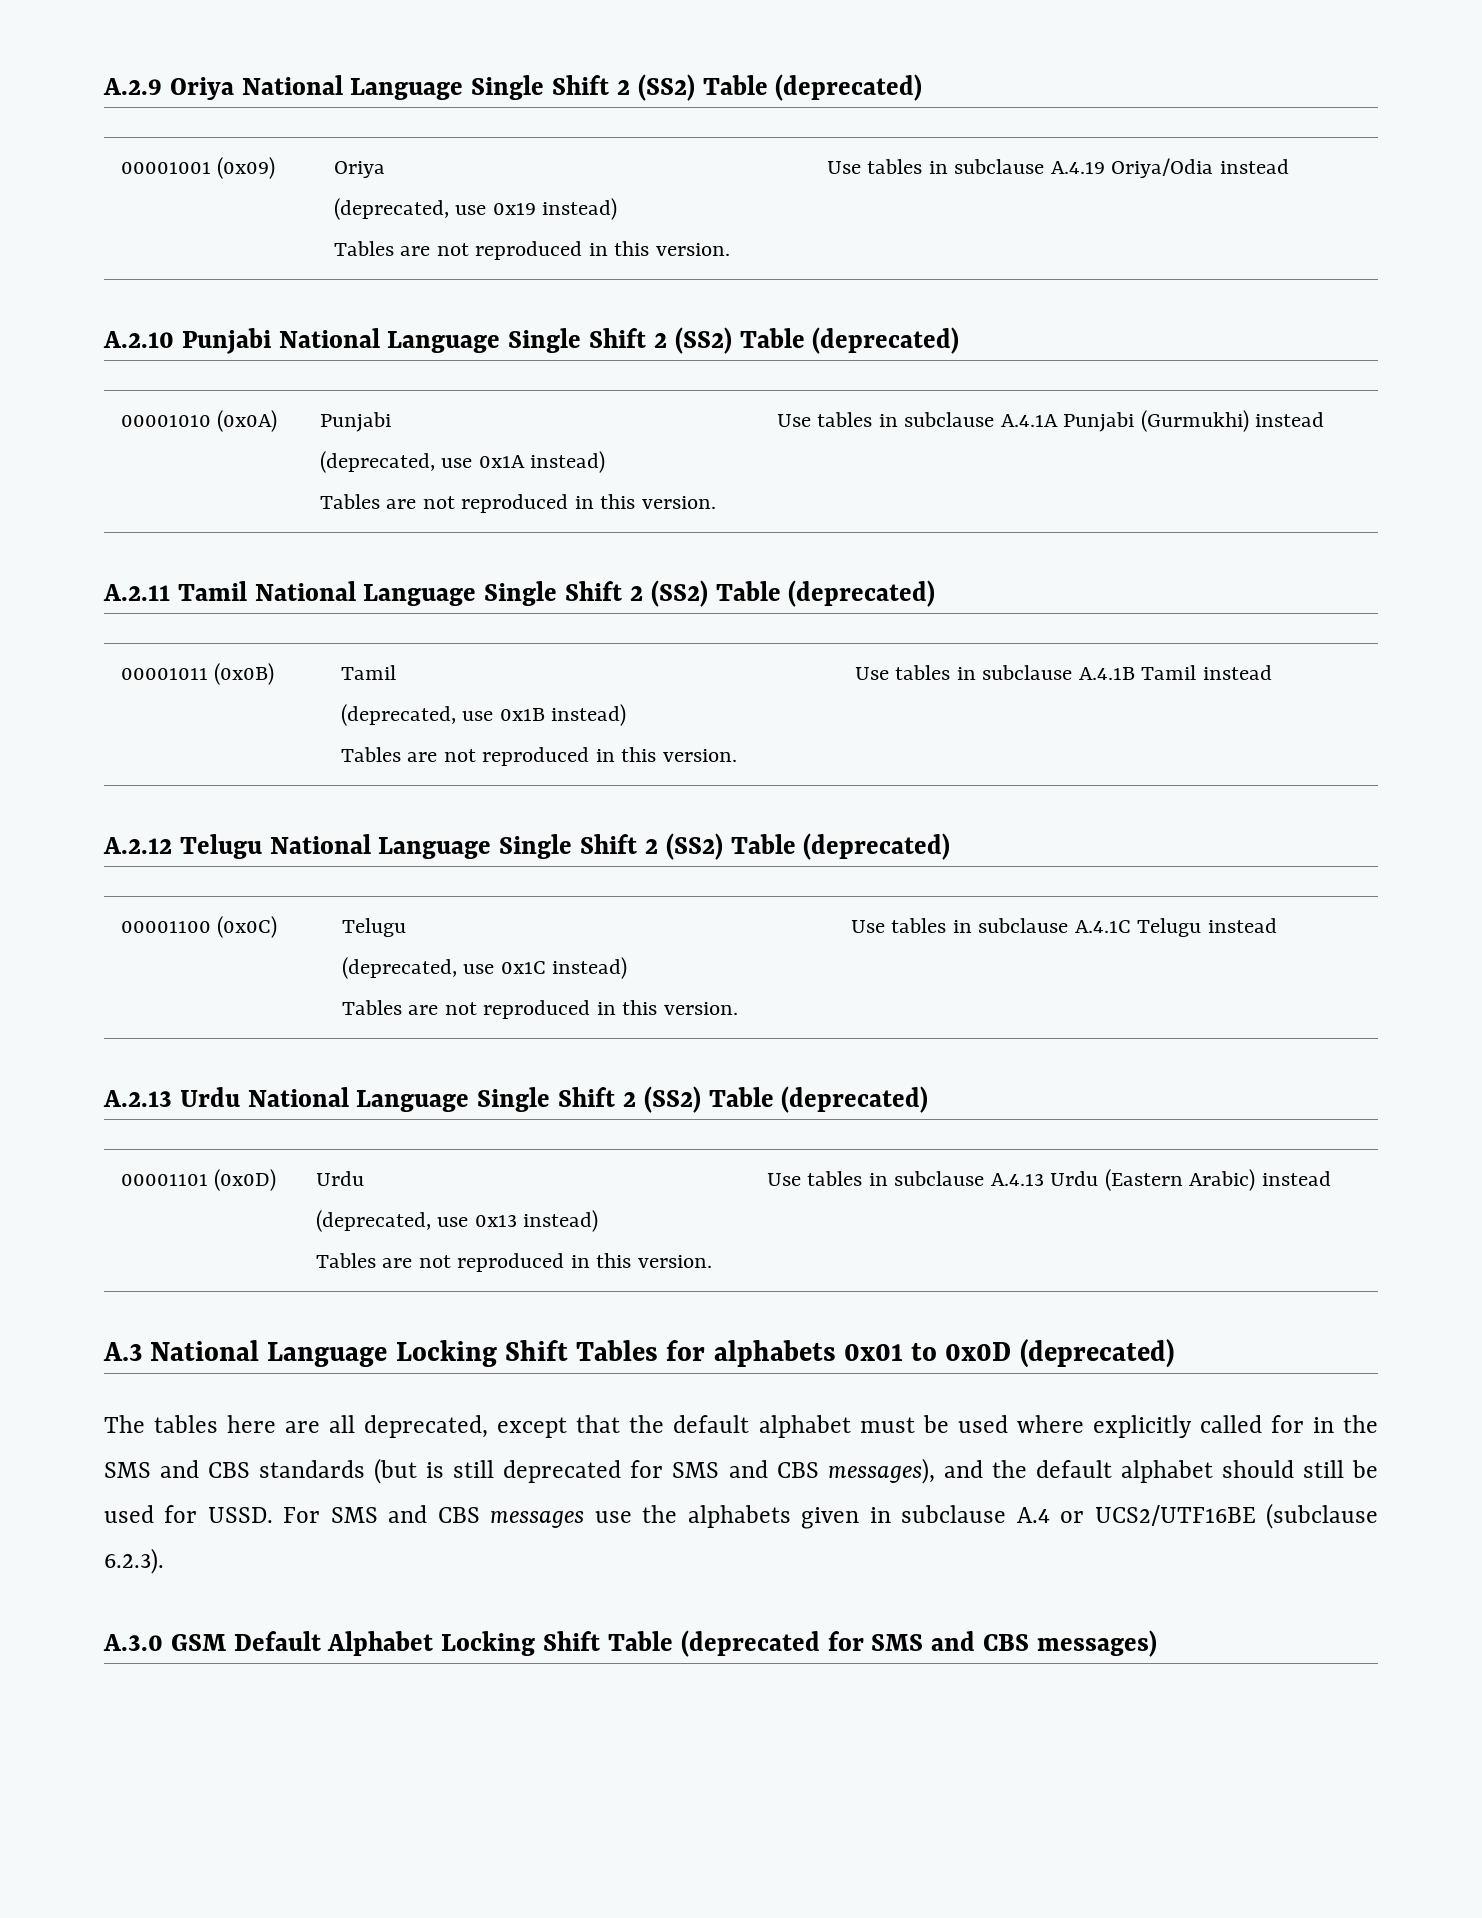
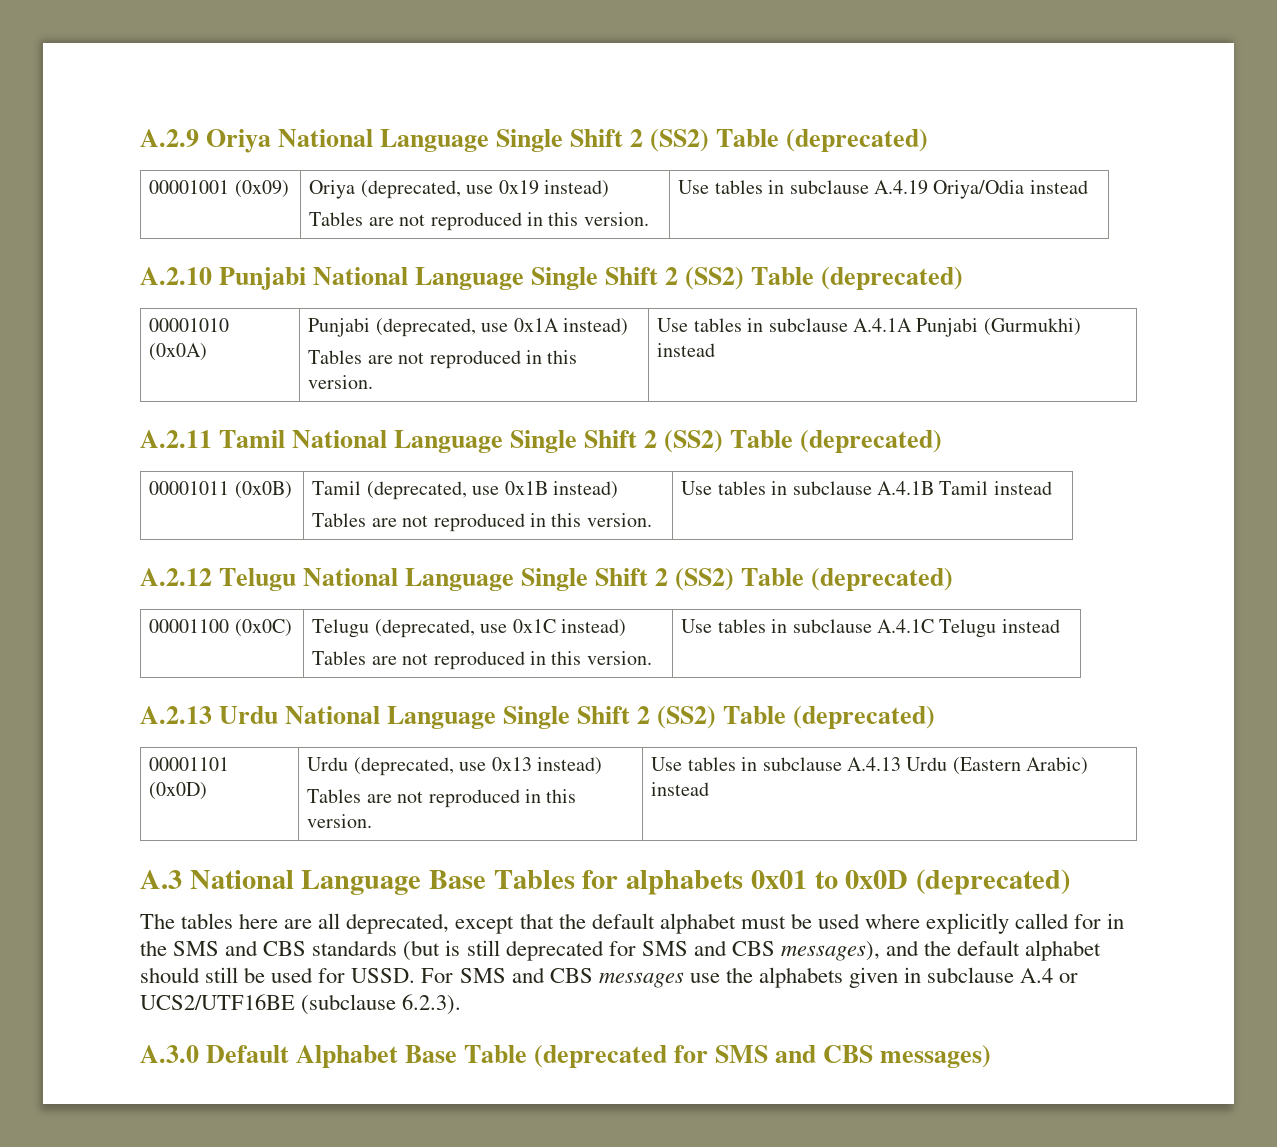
(385, 169) // -> (356, 189) none
(391, 422) // -> (371, 327) none
(396, 672) // -> (362, 488) none
(406, 927) // -> (370, 628) none
(364, 1178) // -> (349, 764) none
[395,1340,568,1367] Locking Shift -> [429,870,487,889] Base
[170,1634,226,1651] GSM -> (199, 1054) none
[441,1631,601,1656] Locking Shift -> [405,1045,458,1063] Base

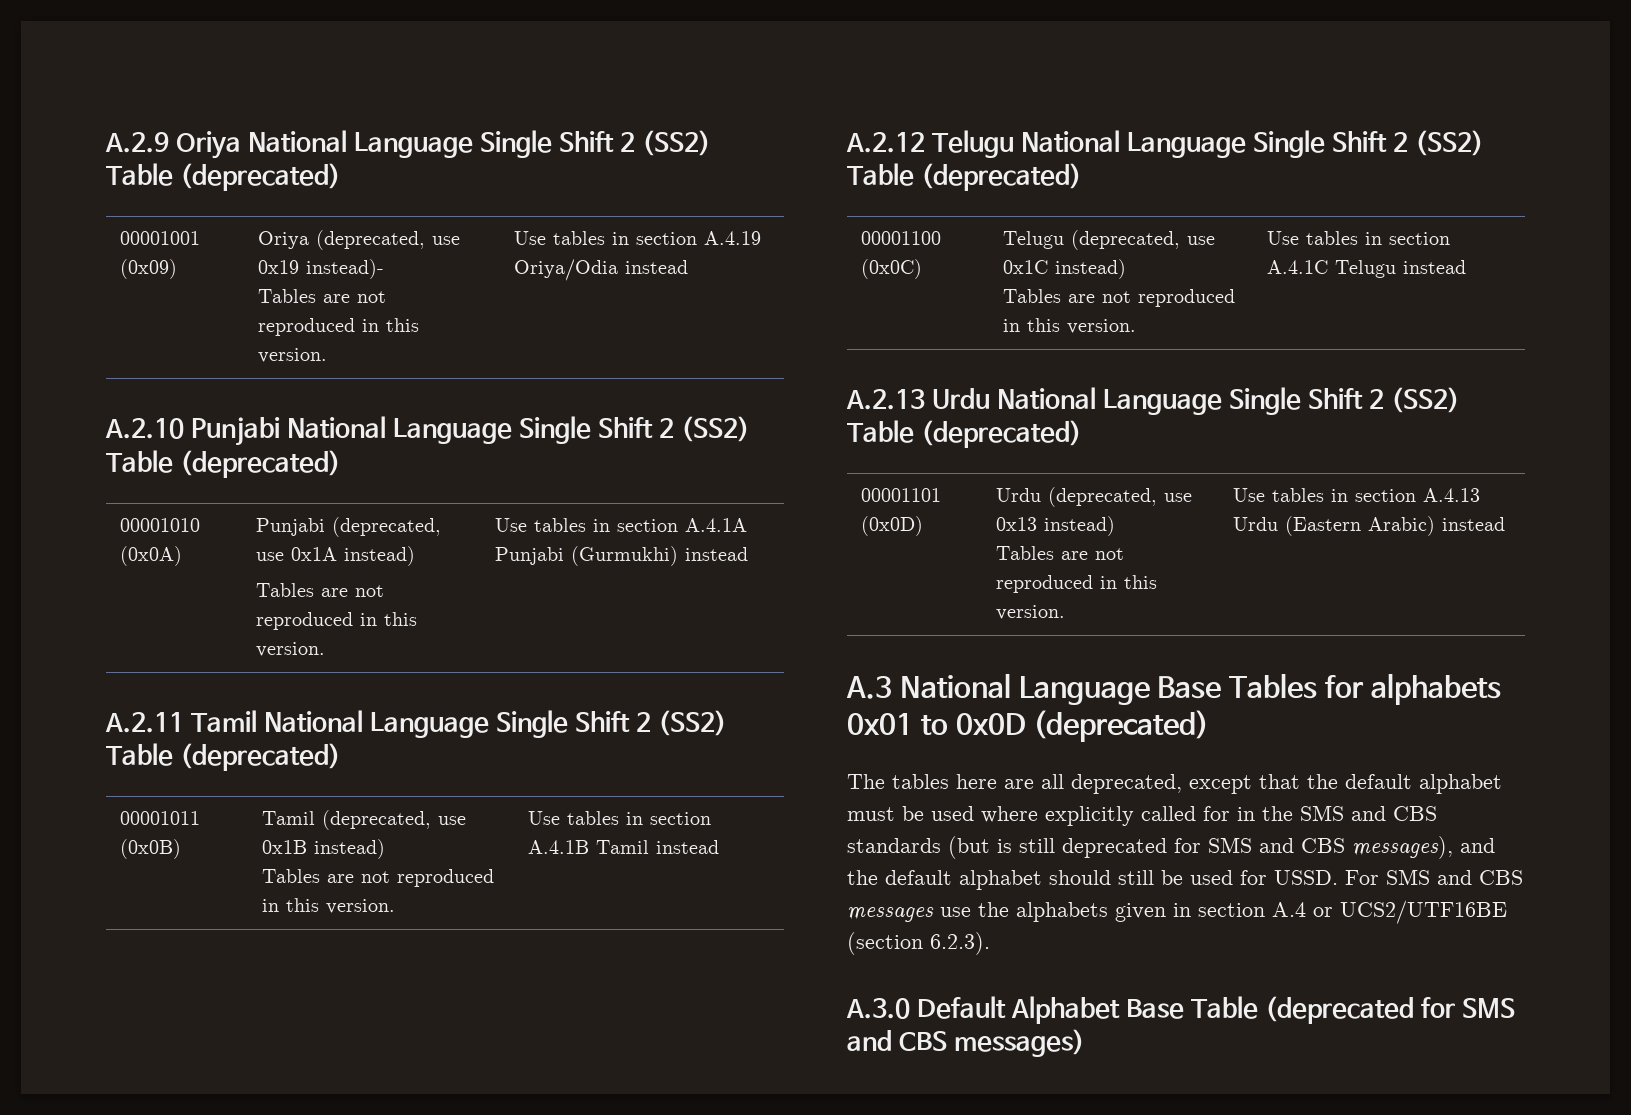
[543,180,609,198] instead) -> [306,259,385,279] instead)-
[789,180,869,194] subclause -> [636,232,698,245] section
[768,318,848,332] subclause -> [617,519,679,532] section
[792,481,872,495] subclause -> [650,812,712,825] section
[792,619,872,633] subclause -> [1389,232,1451,245] section
[762,757,842,771] subclause -> [1355,489,1417,502] section
[927,967,1015,983] subclause -> [1198,903,1265,917] section
[301,994,397,1015] (subclause -> [847,932,923,955] (section

